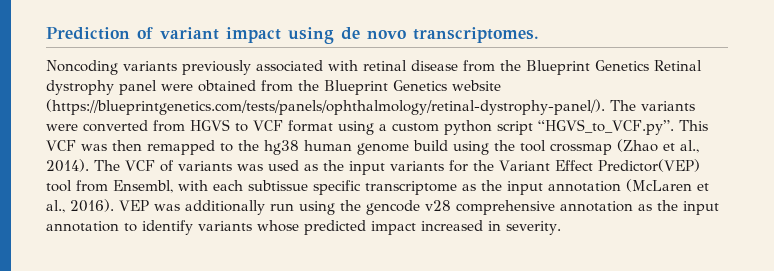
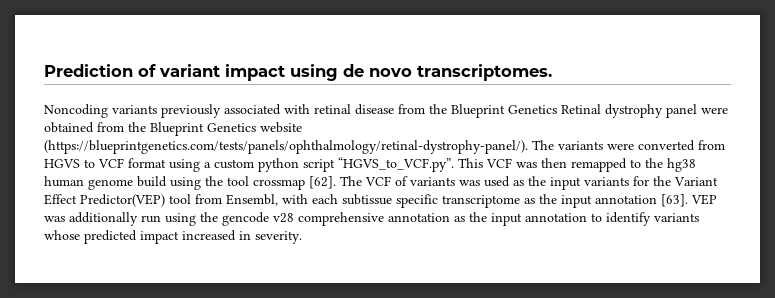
[617,139,699,153] [46,159,89,172] (Zhao et al., 2014). -> [309,176,336,189] [62].
[626,179,709,192] [46,199,114,213] (McLaren et al., 2016). -> [661,194,688,207] [63].

